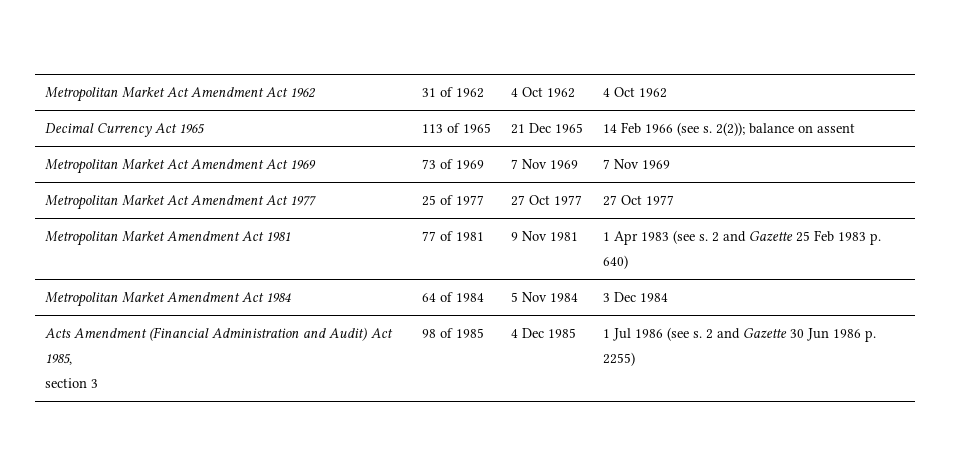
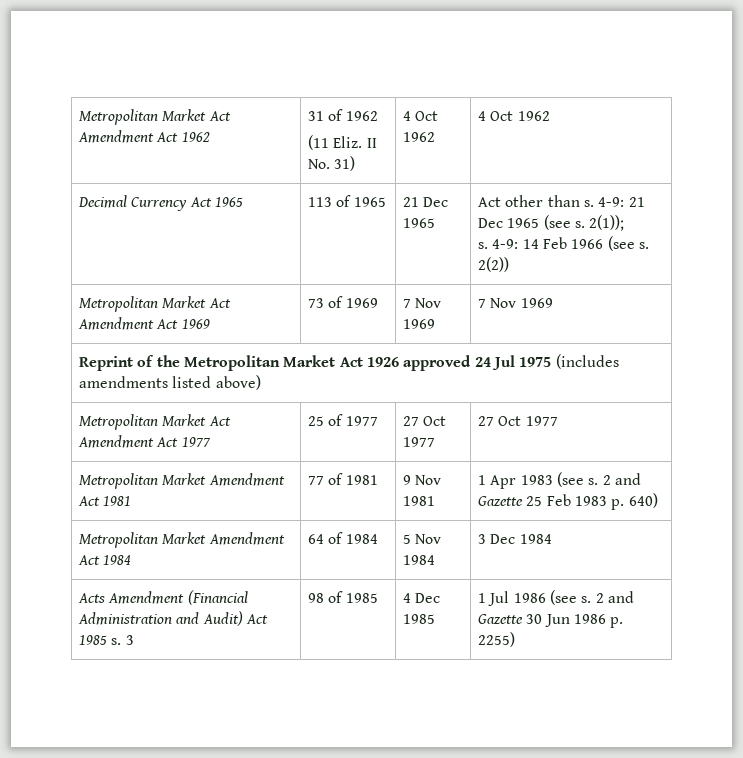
(485, 93) none -> [308,135,377,150] [308,156,356,171] // (11 Eliz. II No. 31)
(584, 128) none -> [478,195,645,207] [478,215,625,231] [478,239,519,249] Act other than s. 4-9: 21 Dec 1965 (see s. 2(1)); // s. 4-9:
[716,122,856,136] 2(2)); balance on assent -> [478,257,510,272] 2(2))
(671, 164) none -> [79,354,619,371] [79,375,261,390] // Reprint of the Metropolitan Market Act 1926 approved 24 Jul 1975 (includes amendments listed above)
[45,354,73,365] [45,378,88,388] 1985, // section -> [79,635,122,645] 1985 s.

